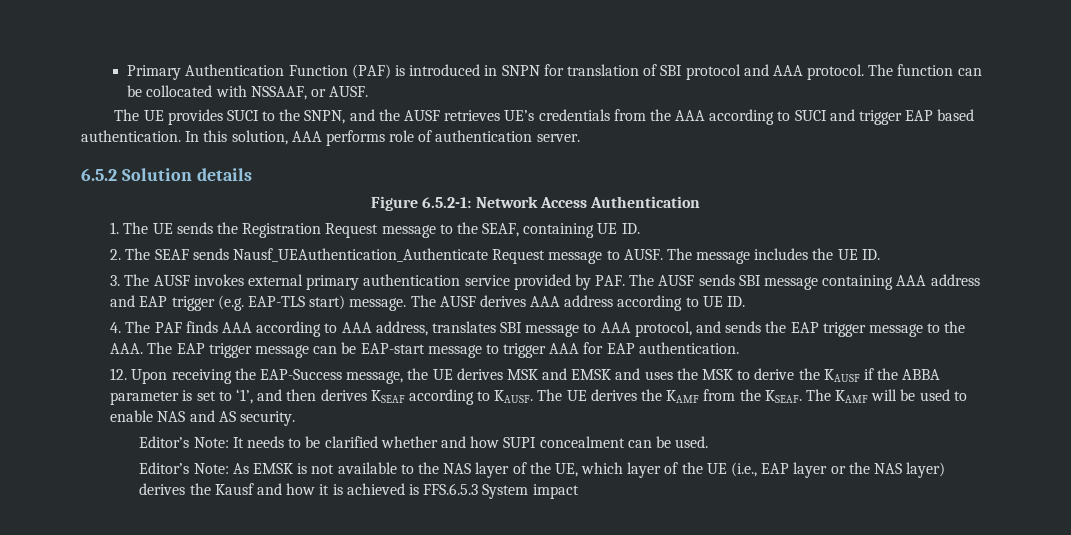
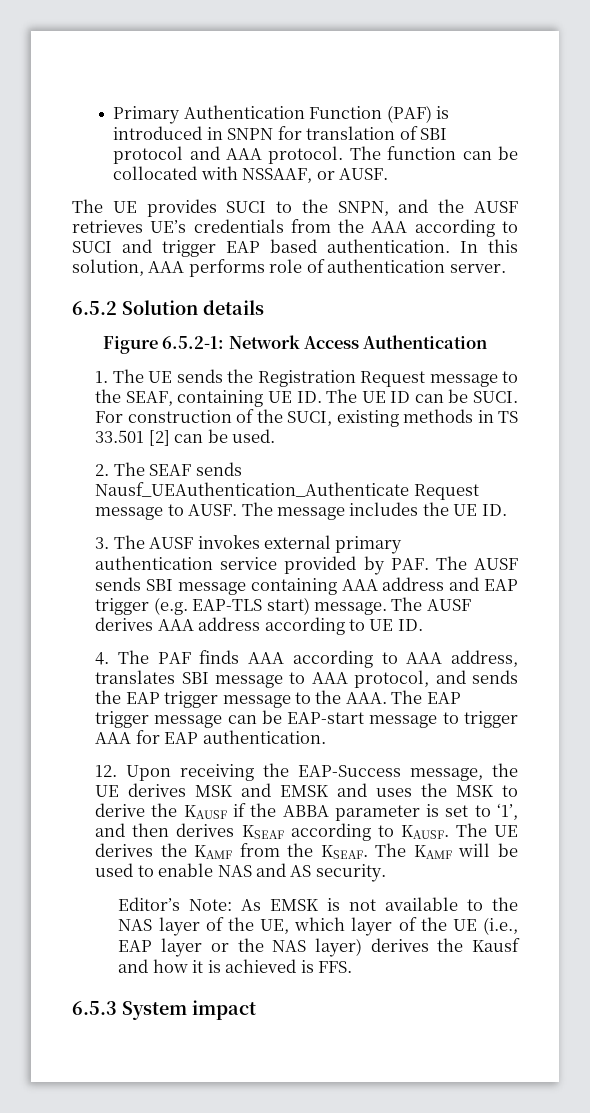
(640, 228) none -> [326,389,518,403] [95,409,518,427] [95,429,276,446] The UE ID can be SUCI. For construction of the SUCI, existing methods in TS 33.501 [2] can be used.
[139,436,709,448] // Editor’s Note: It needs to be clarified whether and how SUPI concealment can be used. -> (386, 873) none
[423,483,479,495] FFS.6.5.3 -> [318,961,353,973] [72,1001,117,1015] FFS. // 6.5.3

